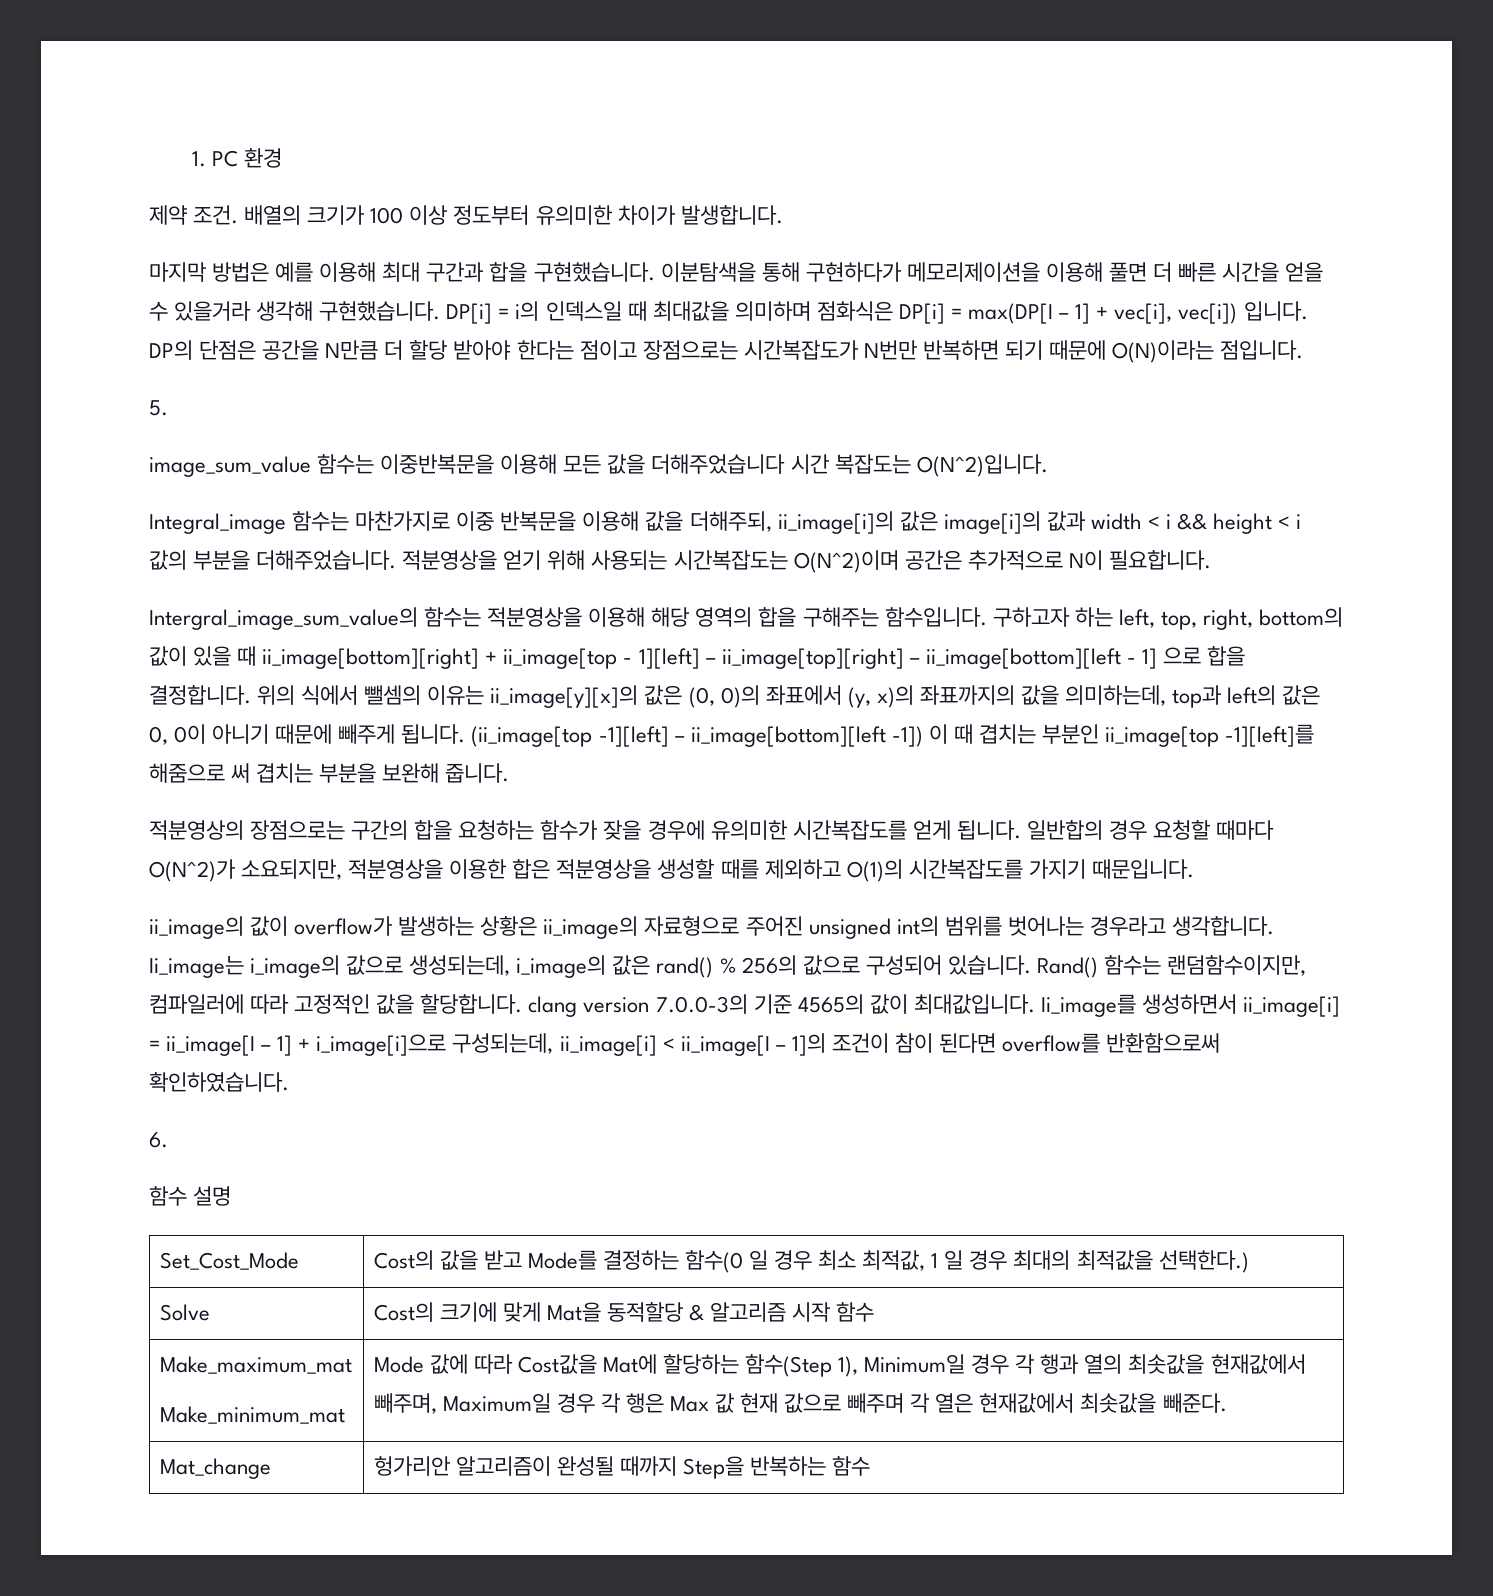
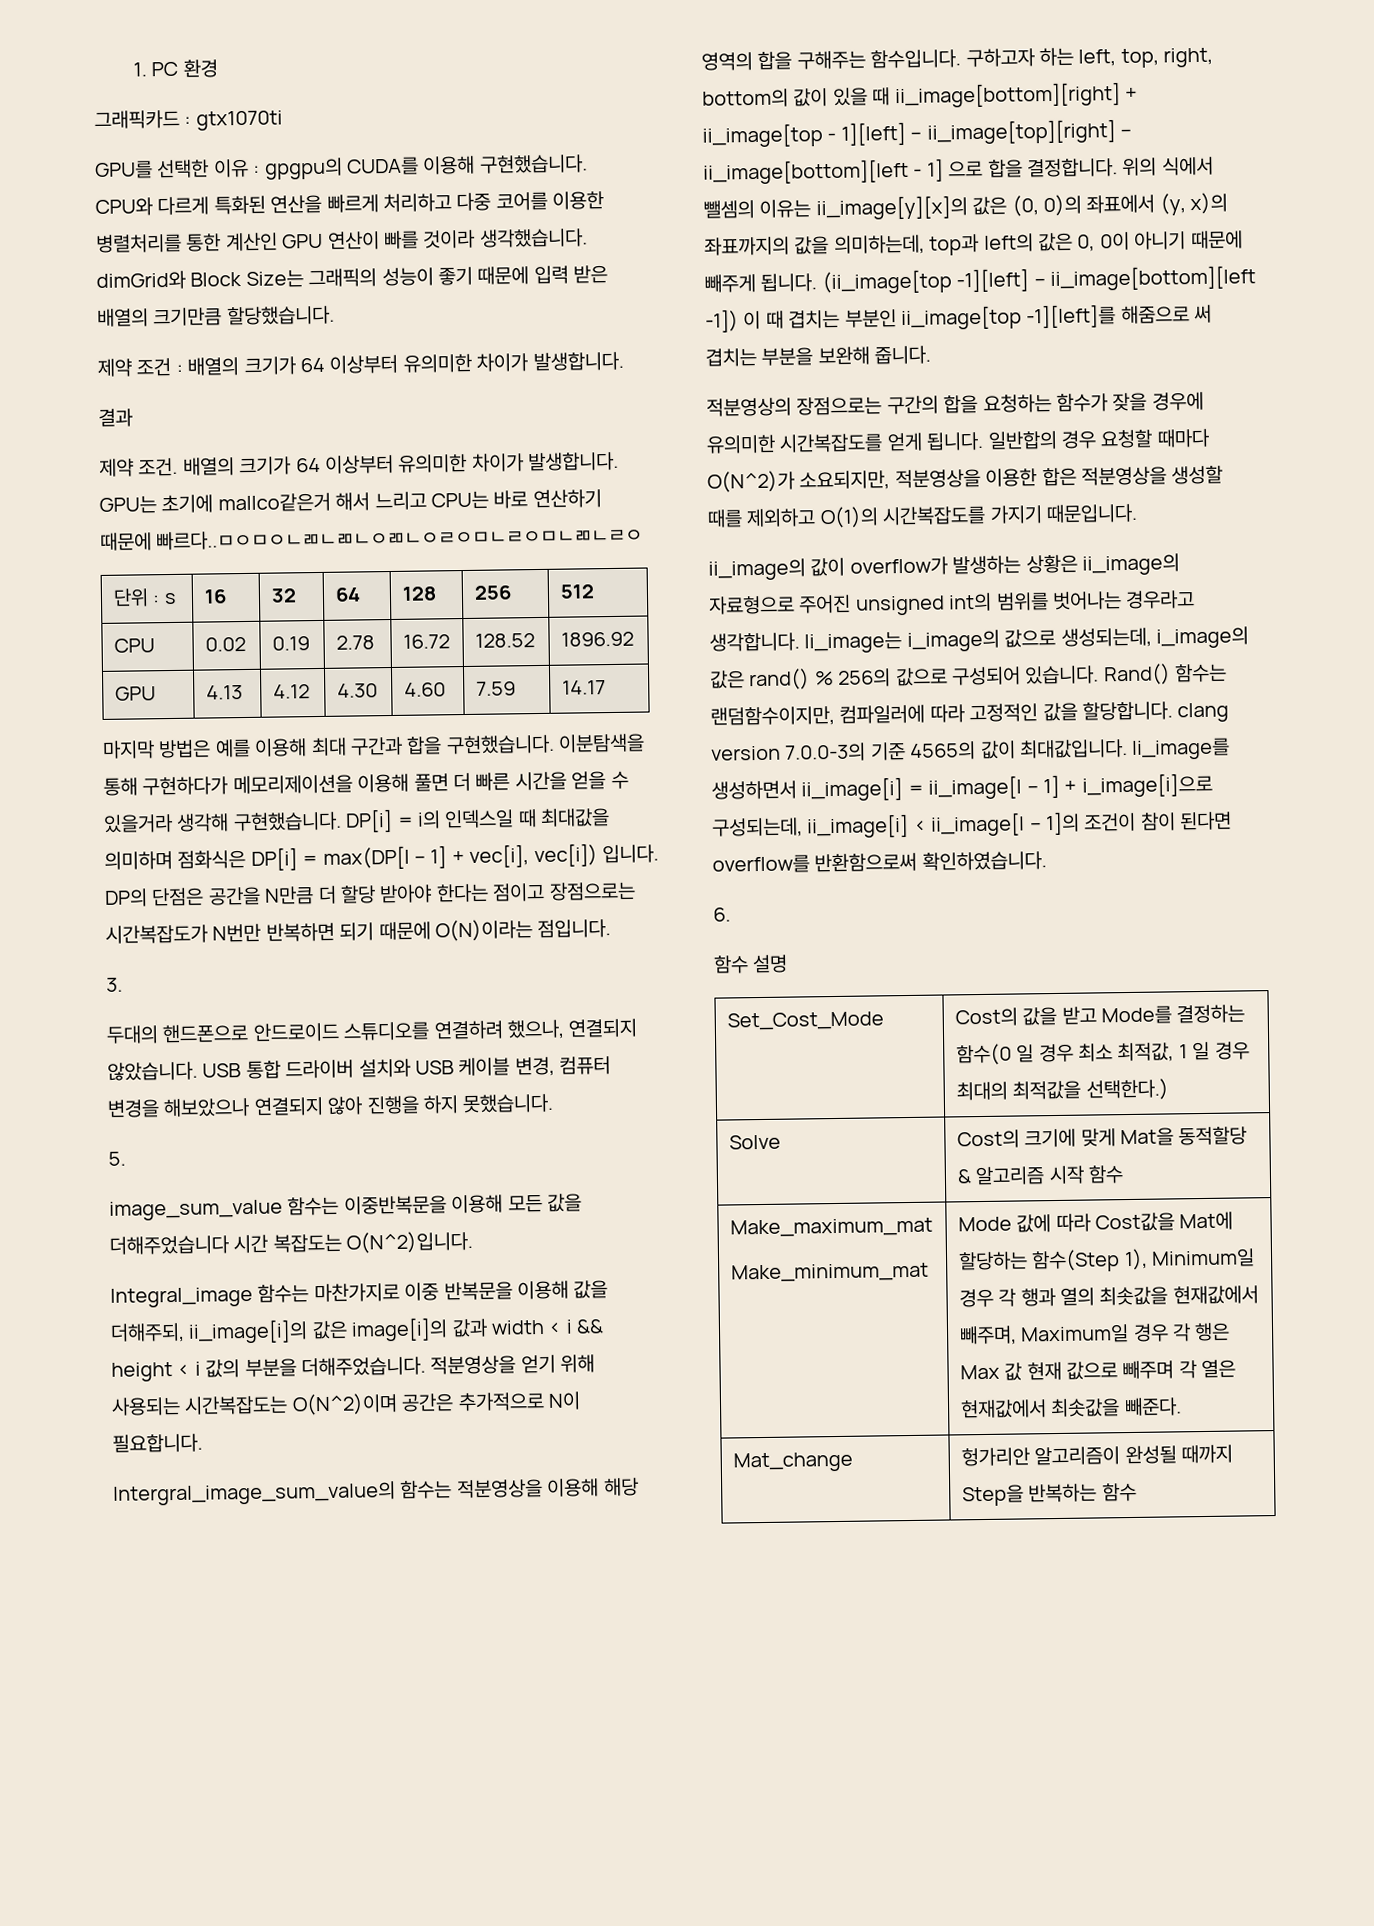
(282, 158) none -> [94,109,283,131] [95,154,588,180] [95,191,605,216] [96,228,588,253] [96,265,609,290] [97,305,335,327] [97,351,624,377] [98,408,133,427] // 그래픽카드 : gtx1070ti // GPU를 선택한 이유 : gpgpu의 CUDA를 이용해 구현했습니다. CPU와 다르게 특화된 연산을 빠르게 처리하고 다중 코어를 이용한 병렬처리를 통한 계산인 GPU 연산이 빠를 것이라 생각했습니다. dimGrid와 Block Size는 그래픽의 성능이 좋기 때문에 입력 받은 배열의 크기만큼 할당했습니다. // 제약 조건 : 배열의 크기가 64 이상부터 유의미한 차이가 발생합니다. // 결과
[370,205,783,225] 100 이상 정도부터 유의미한 차이가 발생합니다. -> [295,451,620,474] [99,489,602,514] [100,525,644,551] [112,588,177,607] [203,589,227,604] [270,588,297,603] [334,587,361,602] [401,586,437,601] [473,585,512,600] [559,584,595,599] [113,638,155,653] [204,636,246,652] [271,636,310,651] [335,635,375,650] [402,634,450,649] [474,633,535,648] [560,631,634,647] [114,686,156,701] [205,685,243,700] [272,684,310,699] [336,683,378,698] [403,682,446,697] [475,681,516,696] [561,680,606,695] 64 이상부터 유의미한 차이가 발생합니다. GPU는 초기에 mallco같은거 해서 느리고 CPU는 바로 연산하기 때문에 빠르다..ㅁㅇㅁㅇㄴㄻㄴㄻㄴㅇㄻㄴㅇㄹㅇㅁㄴㄹㅇㅁㄴㄻㄴㄹㅇ // 단위 : s | 16 | 32 | 64 | 128 | 256 | 512 // CPU | 0.02 | 0.19 | 2.78 | 16.72 | 128.52 | 1896.92 // GPU | 4.13 | 4.12 | 4.30 | 4.60 | 7.59 | 14.17
(1304, 350) none -> [106,977,123,992] [106,1018,638,1044] [107,1056,612,1081] [107,1093,555,1118] // 3. // 두대의 핸드폰으로 안드로이드 스튜디오를 연결하려 했으나, 연결되지 않았습니다. USB 통합 드라이버 설치와 USB 케이블 변경, 컴퓨터 변경을 해보았으나 연결되지 않아 진행을 하지 못했습니다.

